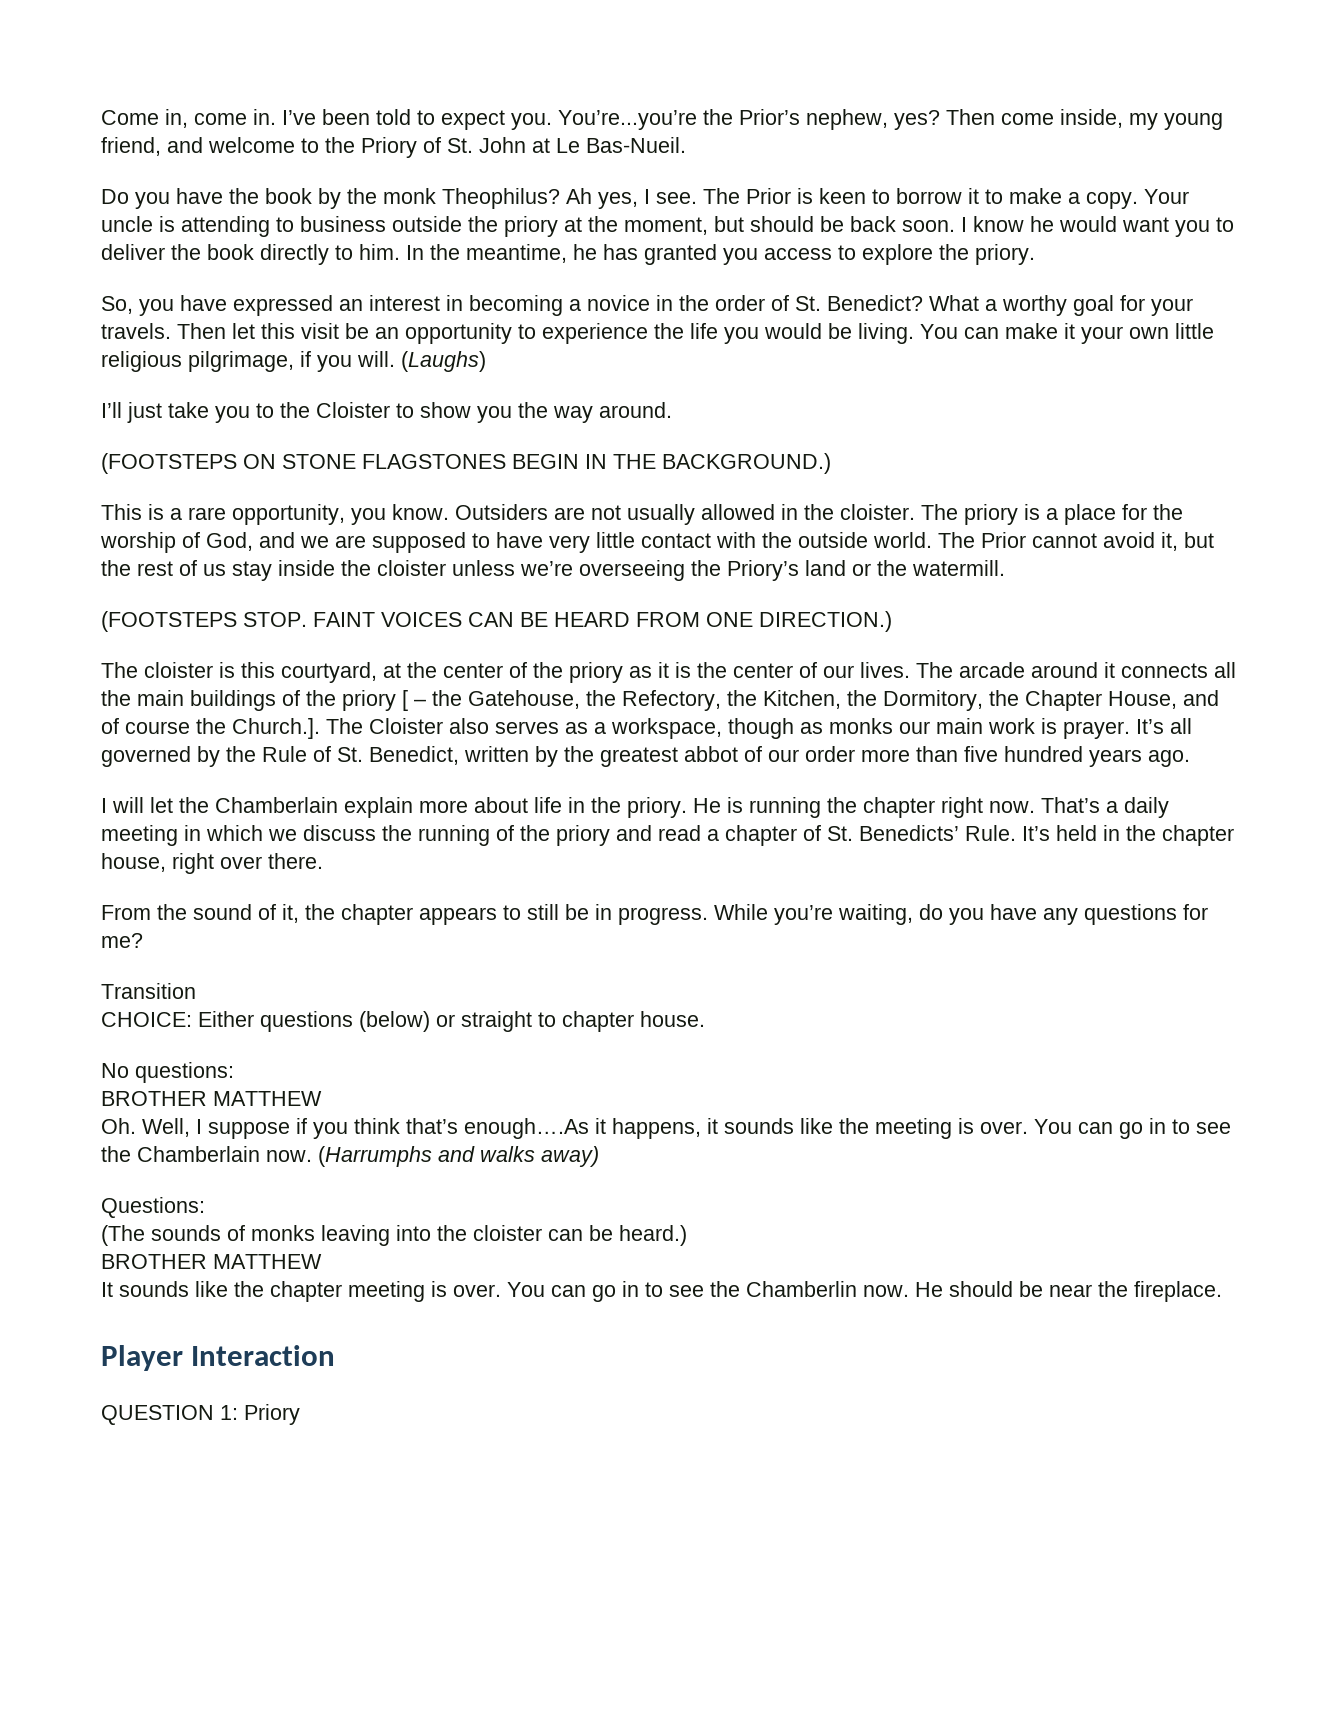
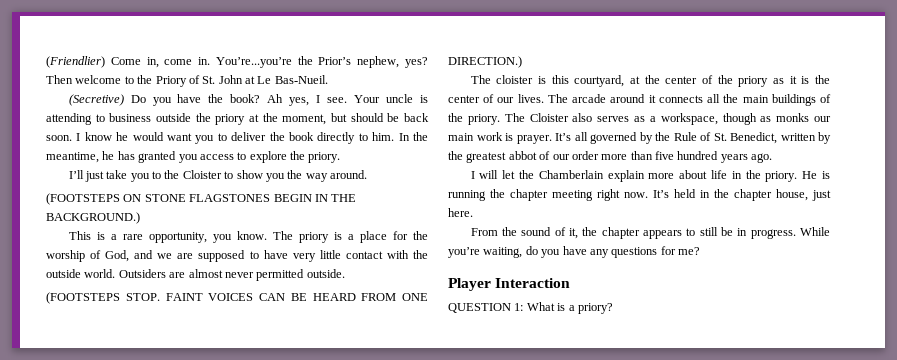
(101, 117) none -> [46,56,105,68] (Friendlier)
[282,109,552,130] I’ve been told to expect you. -> (211, 61) none
[1001,109,1223,130] [101,137,203,156] come inside, my young friend, and -> (73, 79) none
(686, 145) none -> [68,94,124,106] (Secretive)
[265,188,1138,209] book by the monk Theophilus? Ah yes, I see. The Prior is keen to borrow it to make a copy. -> [230,94,348,106] book? Ah yes, I see.
[101,295,1193,316] [101,323,1214,344] [101,351,486,372] // So, you have expressed an interest in becoming a novice in the order of St. Benedict? What a worthy goal for your travels. Then let this visit be an opportunity to experience the life you would be living. You can make it your own little religious pilgrimage, if you will. (Laughs) -> (341, 157) none
[455,504,915,525] Outsiders are not usually allowed in the cloister. -> (267, 235) none
[938,532,1214,551] [101,560,1005,581] The Prior cannot avoid it, but the rest of us stay inside the cloister unless we’re overseeing the Priory’s land or the watermill. -> [118,269,345,281] Outsiders are almost never permitted outside.
[342,690,1219,711] [101,718,320,739] priory [ – the Gatehouse, the Refectory, the Kitchen, the Dormitory, the Chapter House, and of course the Church.]. -> [467,114,500,125] priory.
(935, 807) none -> [552,190,593,201] meeting
[1041,797,1169,818] [101,825,1016,846] That’s a daily meeting in which we discuss the running of the priory and read a chapter of St. Benedicts’ Rule. -> (648, 195) none
[172,853,323,874] right over there. -> [812,190,831,201] [448,208,473,217] just here.
[101,983,196,999] [101,1011,705,1032] [101,1062,234,1083] [101,1091,322,1106] [101,1118,1231,1139] [101,1146,599,1167] [101,1197,205,1218] [101,1225,687,1246] [101,1254,322,1269] [101,1281,1222,1302] // Transition // CHOICE: Either questions (below) or straight to chapter house. // No questions: // BROTHER MATTHEW // Oh. Well, I suppose if you think that’s enough….As it happens, it sounds like the meeting is over. You can go in to see the Chamberlain now. (Harrumphs and walks away) // Questions: // (The sounds of monks leaving into the cloister can be heard.) // BROTHER MATTHEW // It sounds like the chapter meeting is over. You can go in to see the Chamberlin now. He should be near the fireplace. -> (700, 251) none
[244,1404,300,1425] Priory -> [526,302,613,314] What is a priory?

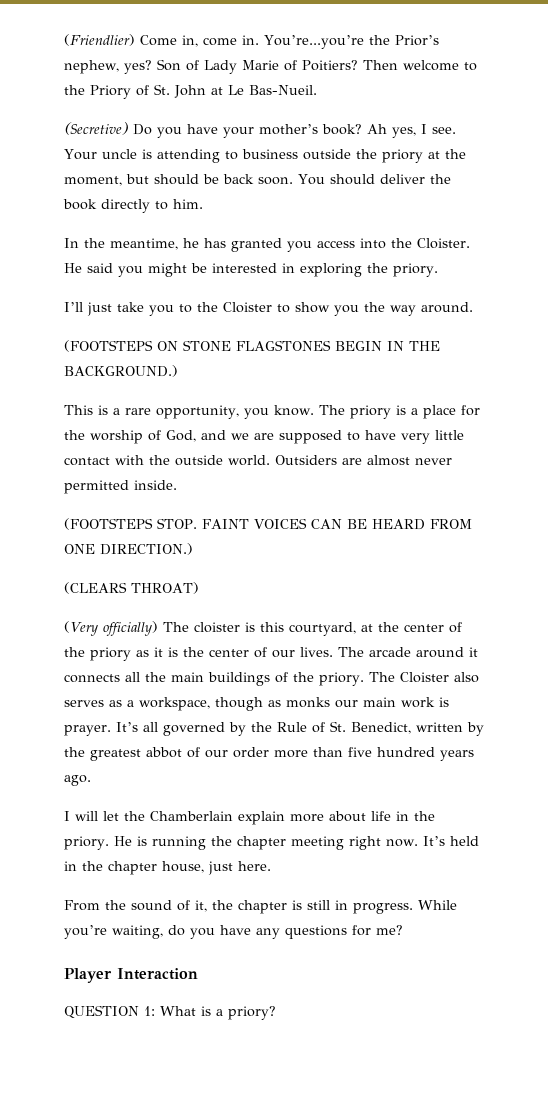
(428, 62) none -> [156,59,358,74] Son of Lady Marie of Poitiers?
[208,94,224,103] the -> [223,124,318,138] your mother’s
[76,132,227,144] I know he would want you to -> [298,174,375,185] You should
(395, 136) none -> (203, 204) //
[237,151,287,163] to explore -> [360,238,470,249] [64,263,362,277] into the Cloister. He said you might be interested in exploring
[306,269,345,278] outside. -> [134,480,177,490] inside.
(522, 62) none -> [64,582,199,594] [64,621,158,636] (CLEARS THROAT) // (Very officially)
[642,227,733,239] appears to still be -> [292,900,330,910] is still

